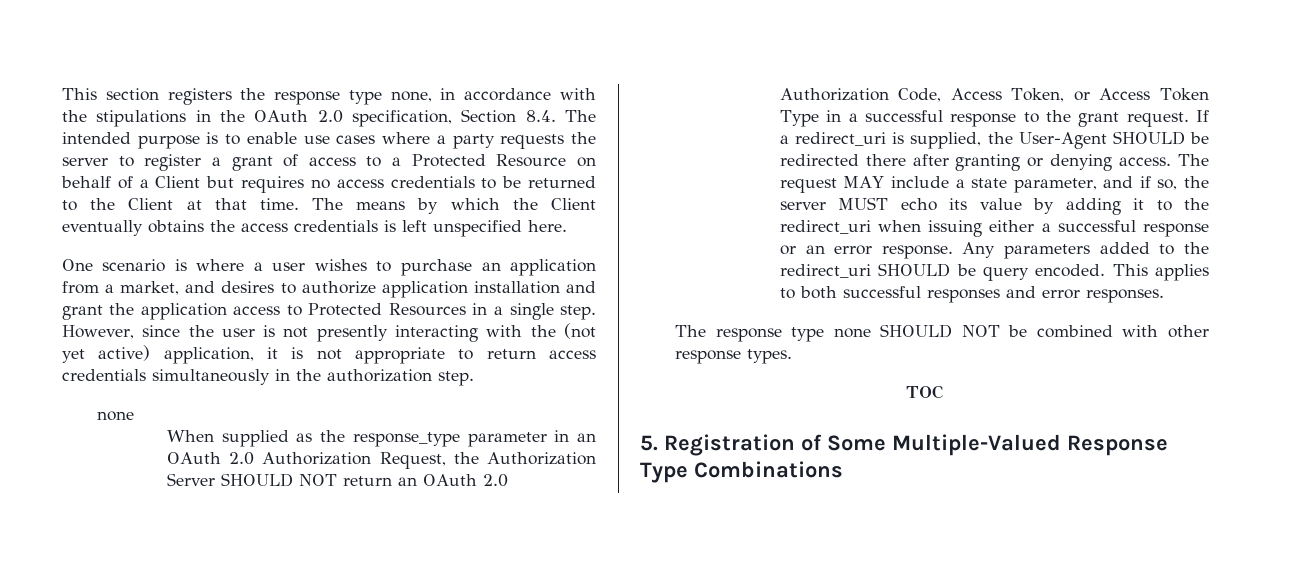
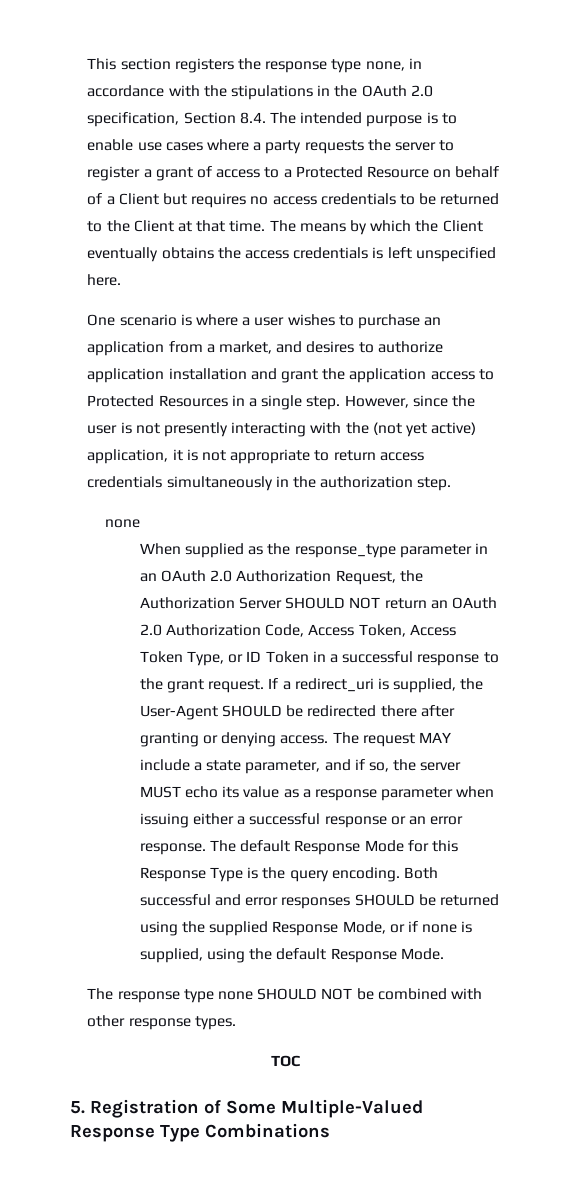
[1073,91,1090,101] or -> (406, 630) none
[779,110,819,127] Type -> [187,651,309,666] Type, or ID Token
[1033,198,1209,215] [779,220,871,234] by adding it to the redirect_uri -> [283,787,454,801] as a response parameter
[962,242,1209,259] [779,263,1209,281] [779,286,1164,303] Any parameters added to the redirect_uri SHOULD be query encoded. This applies to both successful responses and error responses. -> [210,840,458,855] [139,867,438,882] [139,894,499,909] [139,921,473,936] [139,948,444,963] The default Response Mode for this Response Type is the query encoding. Both successful and error responses SHOULD be returned using the supplied Response Mode, or if none is supplied, using the default Response Mode.

